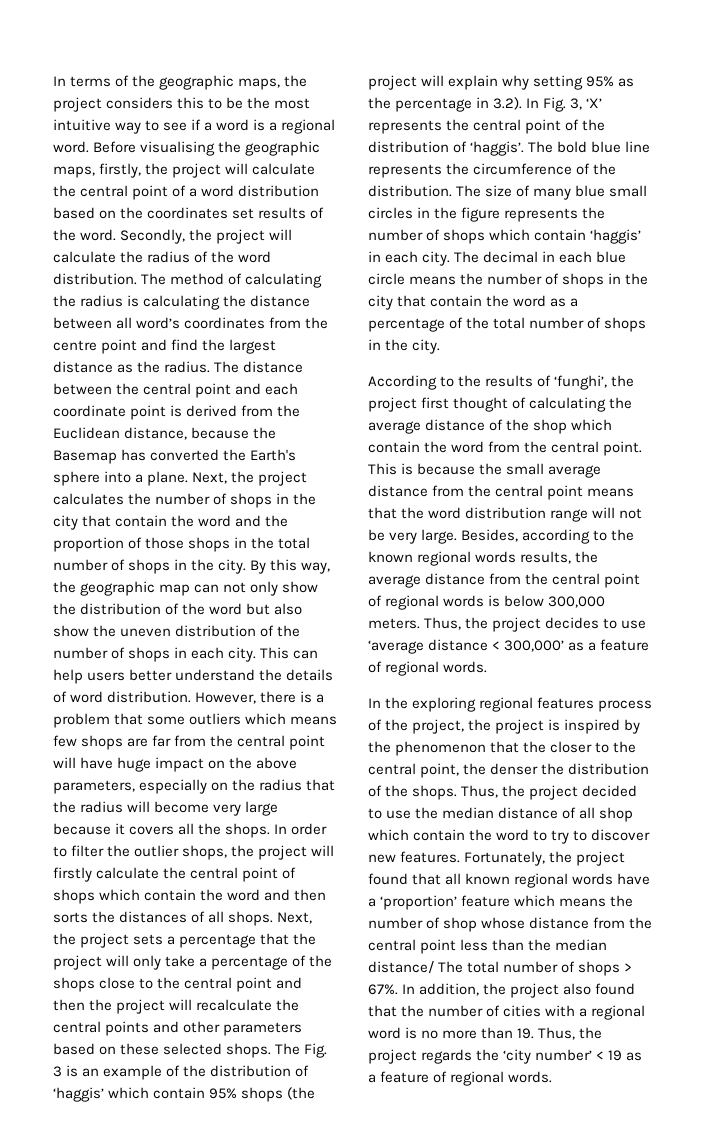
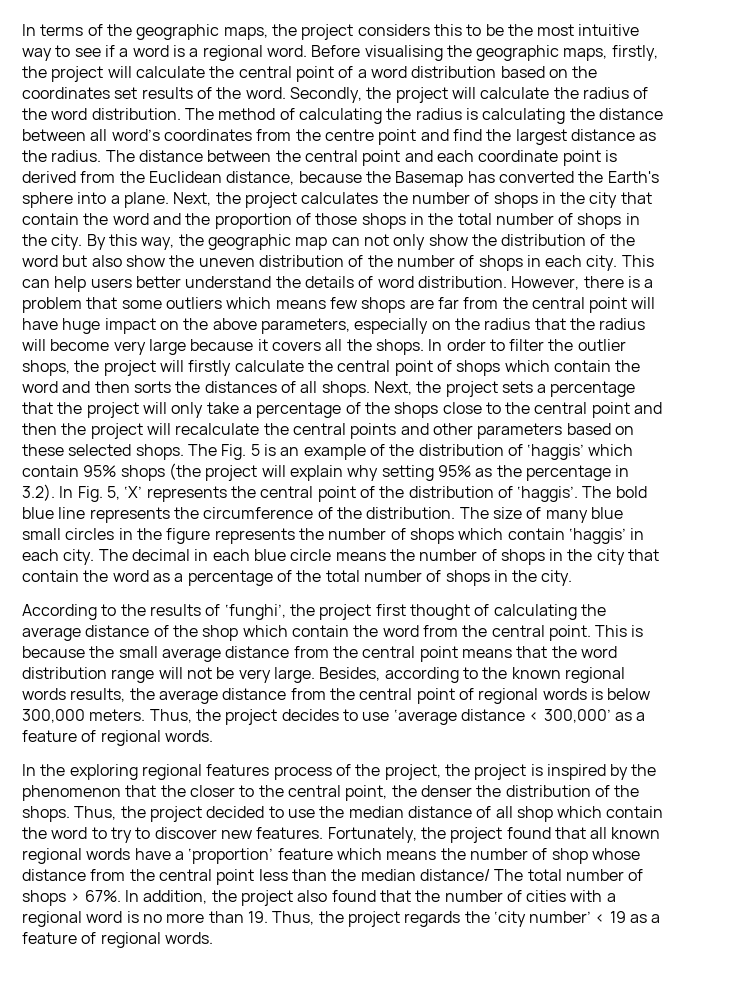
[53,1066,62,1077] 3 -> [250,444,260,456] 5
[570,98,583,110] 3, -> [106,486,120,500] 5,

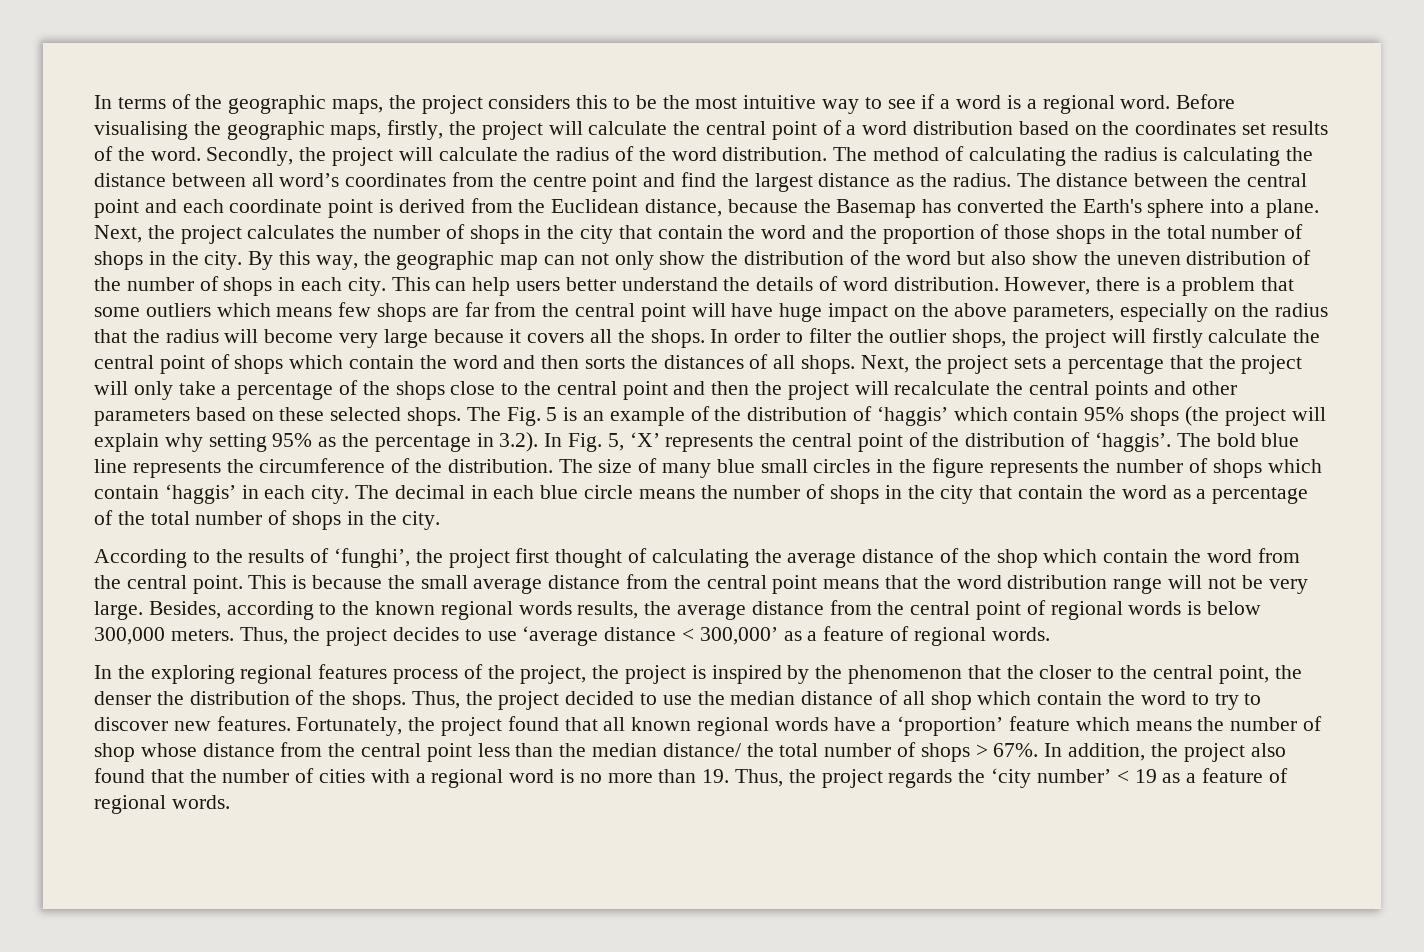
[494,869,524,881] The -> [746,743,774,757] the

